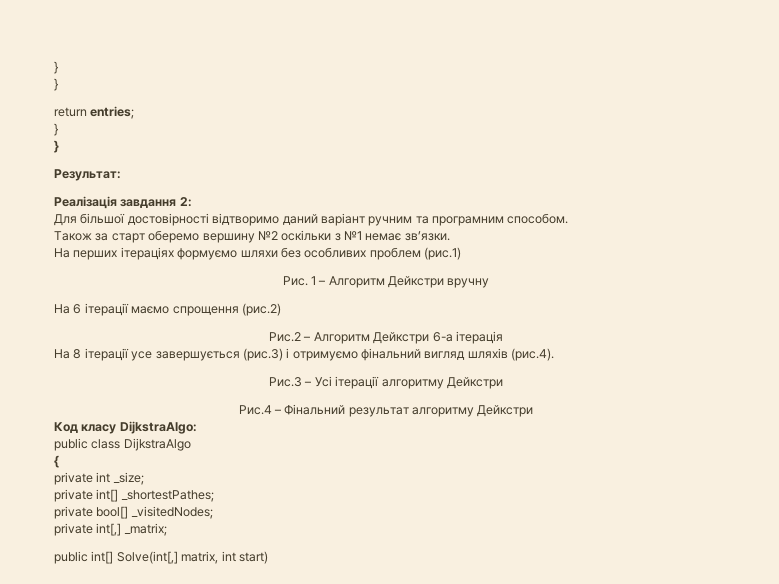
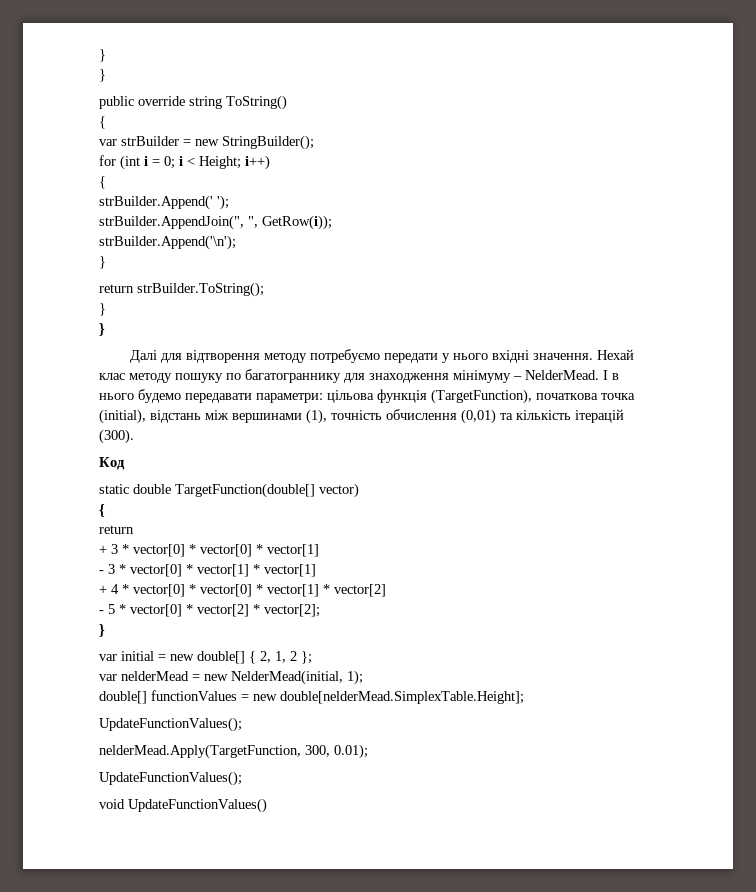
[54,61,58,74] [54,78,58,91] [54,106,135,119] [54,123,58,136] [54,140,59,153] [54,169,121,181] [54,196,192,209] [54,213,569,226] [54,230,450,243] [54,247,461,260] [282,276,490,288] [54,303,281,316] [269,331,503,344] [54,348,555,361] [269,376,503,389] [238,404,534,417] [54,421,197,434] [54,438,191,451] [54,455,59,468] [54,472,144,485] [54,489,214,502] [54,506,213,519] [54,523,167,536] [54,551,268,564] } // } // return entries; // } // } // Результат: // Реалізація завдання 2: // Для більшої достовірності відтворимо даний варіант ручним та програмним способом. // Також за старт оберемо вершину №2 оскільки з №1 немає зв’язки. // На перших ітераціях формуємо шляхи без особливих проблем (рис.1) // Рис. 1 – Алгоритм Дейкстри вручну // На 6 ітерації маємо спрощення (рис.2) // Рис.2 – Алгоритм Дейкстри 6-а ітерація // На 8 ітерації усе завершується (рис.3) і отримуємо фінальний вигляд шляхів (рис.4). // Рис.3 – Усі ітерації алгоритму Дейкстри // Рис.4 – Фінальний результат алгоритму Дейкстри // Код класу DijkstraAlgo: // public class DijkstraAlgo // { // private int _size; // private int[] _shortestPathes; // private bool[] _visitedNodes; // private int[,] _matrix; // public int[] Solve(int[,] matrix, int start) -> [99,49,106,62] [99,69,106,82] [99,95,287,110] [99,116,106,129] [99,135,314,150] [99,155,270,170] [99,176,106,189] [99,195,229,210] [99,215,332,230] [99,235,236,250] [99,256,106,269] [99,282,264,297] [99,303,106,316] [99,323,105,336] [129,349,634,363] [99,369,619,383] [99,389,635,404] [99,409,624,424] [99,429,134,444] [99,457,125,470] [99,483,359,498] [99,504,105,517] [99,525,134,534] [99,544,319,557] [99,564,316,577] [99,584,386,597] [99,604,320,617] [99,624,105,637] [99,651,312,664] [99,670,363,685] [99,690,524,704] [99,717,242,732] [99,744,368,759] [99,771,242,786] [99,798,267,813] } // } // public override string ToString() // { // var strBuilder = new StringBuilder(); // for (int i = 0; i < Height; i++) // { // strBuilder.Append(' '); // strBuilder.AppendJoin(", ", GetRow(i)); // strBuilder.Append('\n'); // } // return strBuilder.ToString(); // } // } // Далі для відтворення методу потребуємо передати у нього вхідні значення. Нехай клас методу пошуку по багатограннику для знаходження мінімуму – NelderMead. І в нього будемо передавати параметри: цільова функція (TargetFunction), початкова точка (initial), відстань між вершинами (1), точність обчислення (0,01) та кількість ітерацій (300). // Код // static double TargetFunction(double[] vector) // { // return // + 3 * vector[0] * vector[0] * vector[1] // - 3 * vector[0] * vector[1] * vector[1] // + 4 * vector[0] * vector[0] * vector[1] * vector[2] // - 5 * vector[0] * vector[2] * vector[2]; // } // var initial = new double[] { 2, 1, 2 }; // var nelderMead = new NelderMead(initial, 1); // double[] functionValues = new double[nelderMead.SimplexTable.Height]; // UpdateFunctionValues(); // nelderMead.Apply(TargetFunction, 300, 0.01); // UpdateFunctionValues(); // void UpdateFunctionValues()

